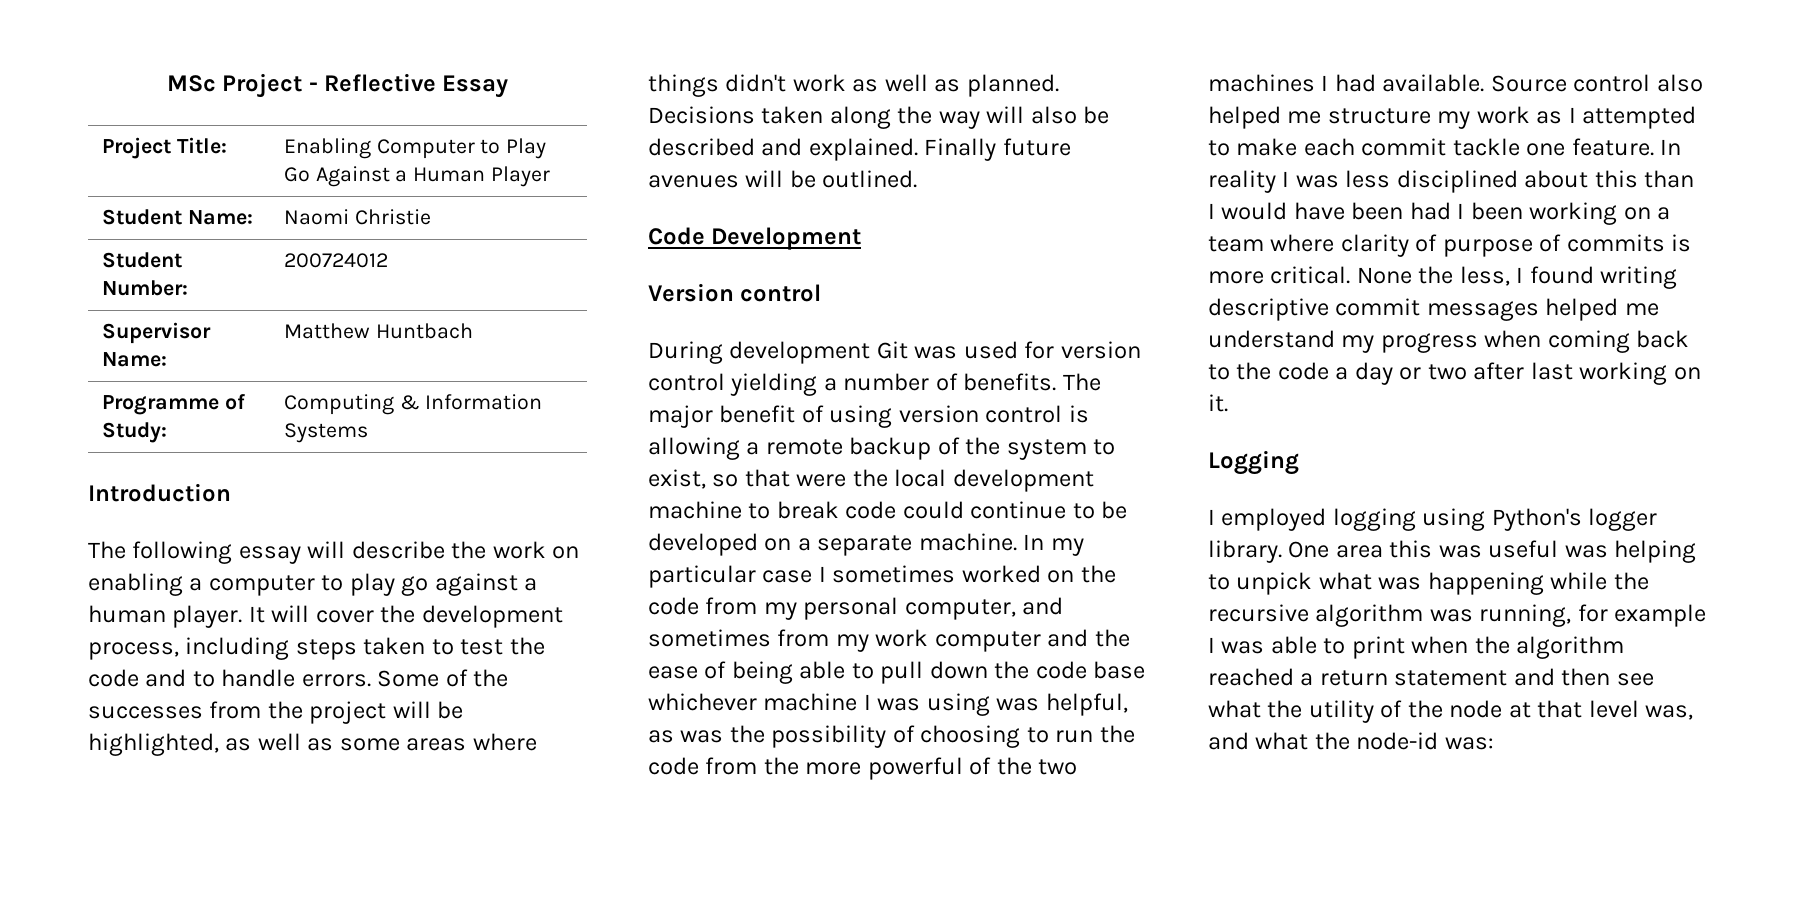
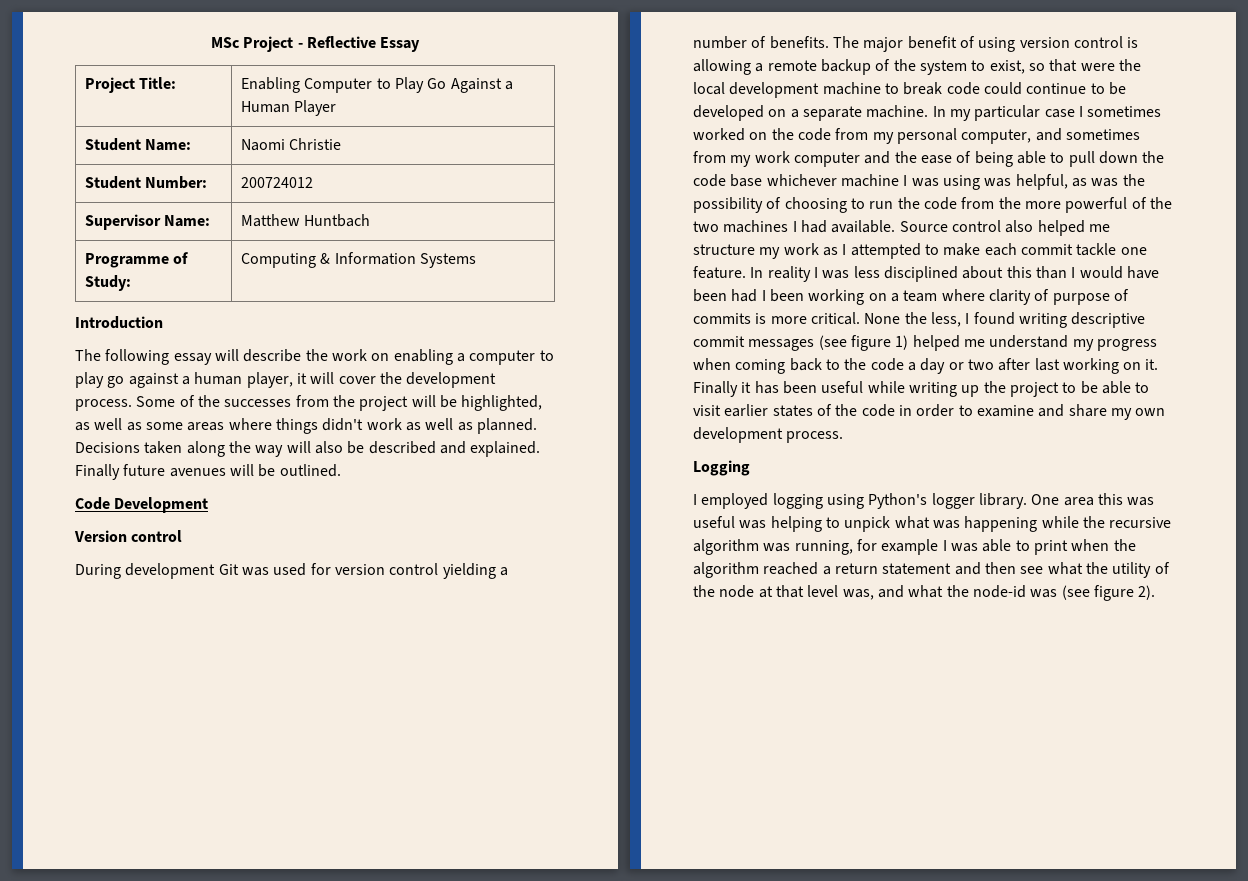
[172,605,265,628] player. It -> [246,372,307,388] player, it
[88,637,545,660] [88,669,371,687] process, including steps taken to test the code and to handle errors. -> [75,399,132,411] process.
(1539, 311) none -> [818,335,909,351] (see figure 1)
(1228, 403) none -> [693,381,1150,397] [693,404,1166,420] [693,427,844,443] Finally it has been useful while writing up the project to be able to visit earlier states of the code in order to examine and share my own development process.
[1444,737,1494,750] was: -> [1030,585,1156,601] was (see figure 2).

